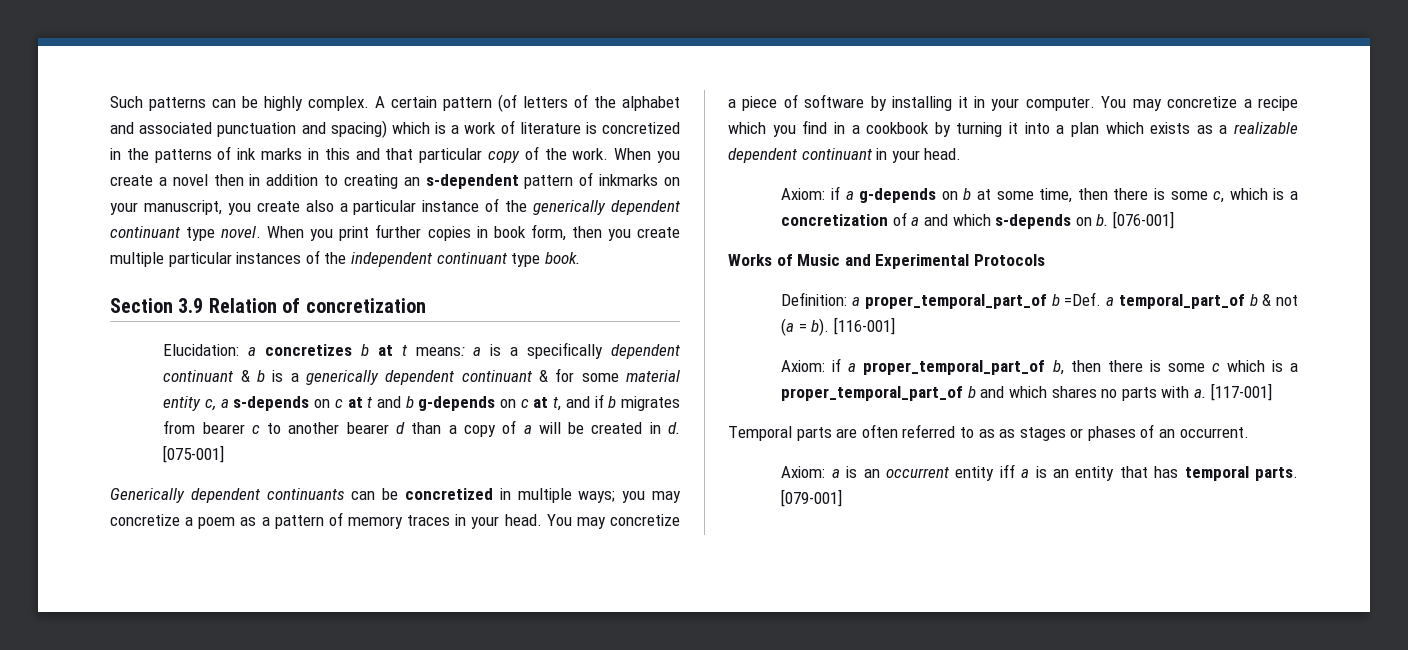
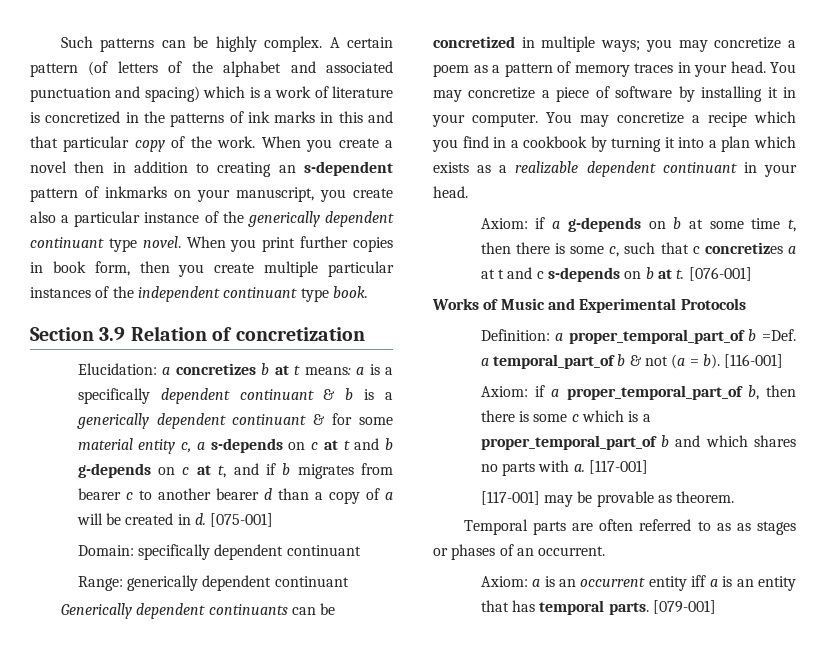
(225, 454) none -> [77,544,361,560] [77,575,349,591] // Domain: specifically dependent continuant // Range: generically dependent continuant
[1039,188,1073,203] time, -> [751,218,796,232] time t,
[1229,188,1298,200] [781,212,1109,229] which is a concretization of a and which s-depends on b. -> [624,242,796,254] [480,267,685,282] such that c concretizes a at t and c s-depends on b at t.
(1272, 392) none -> [480,491,735,507] // [117-001] may be provable as theorem.

